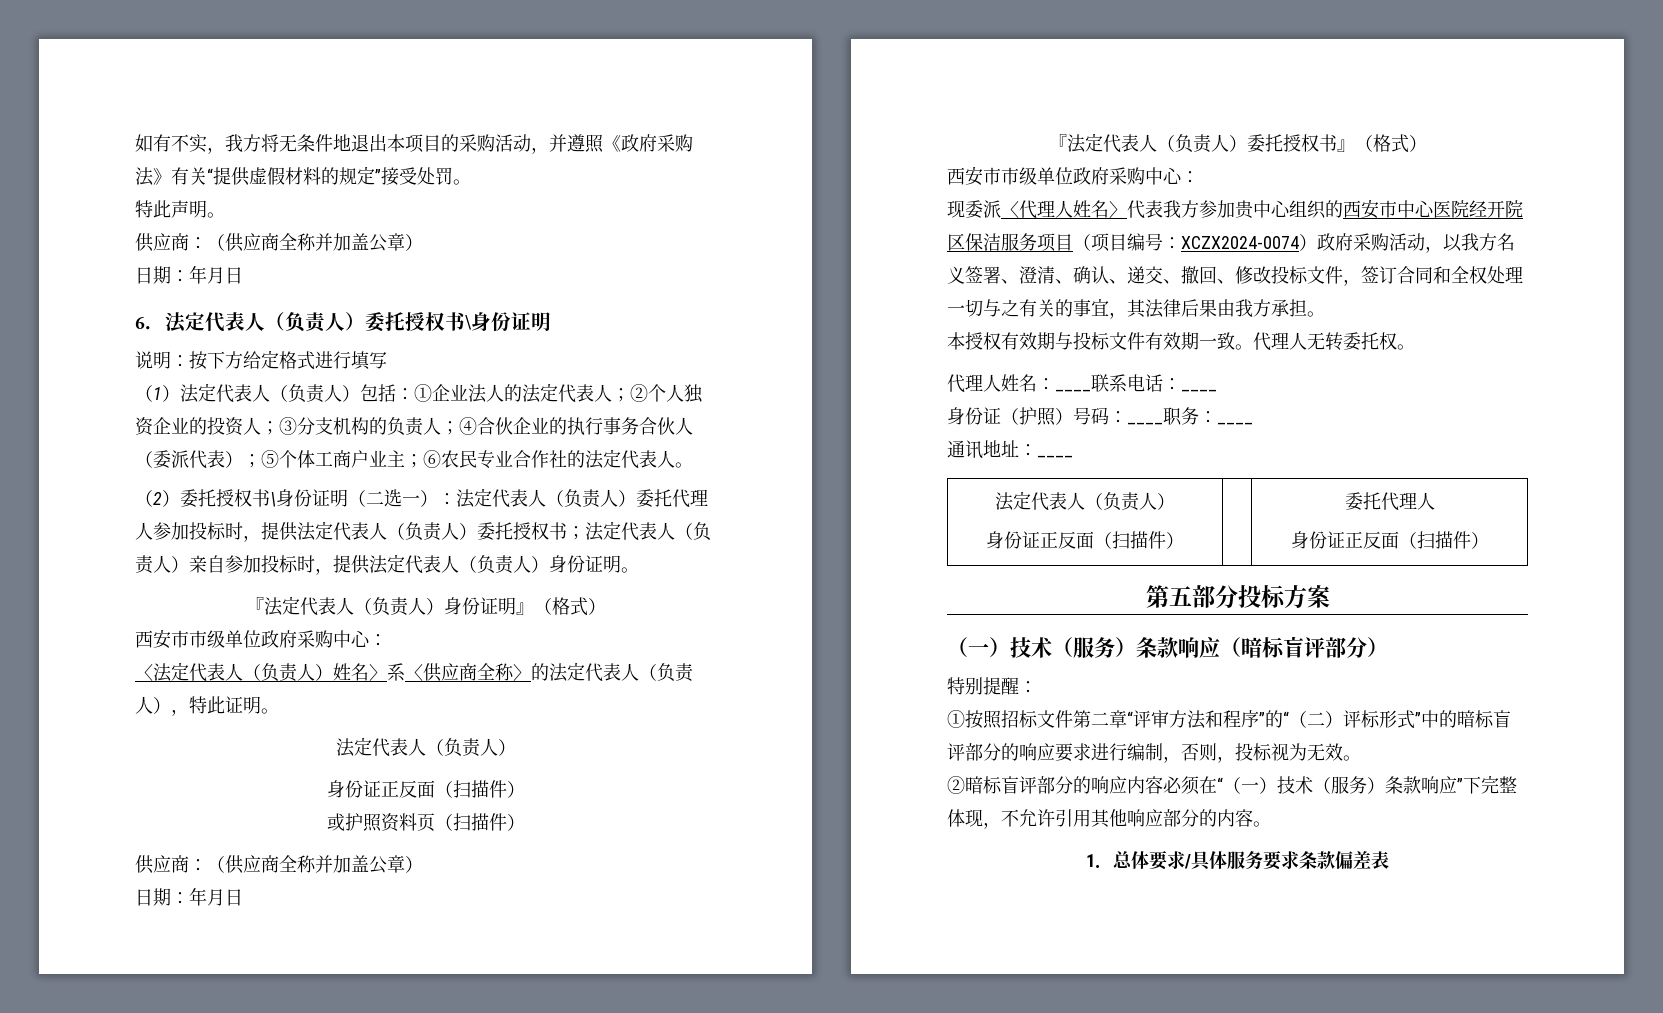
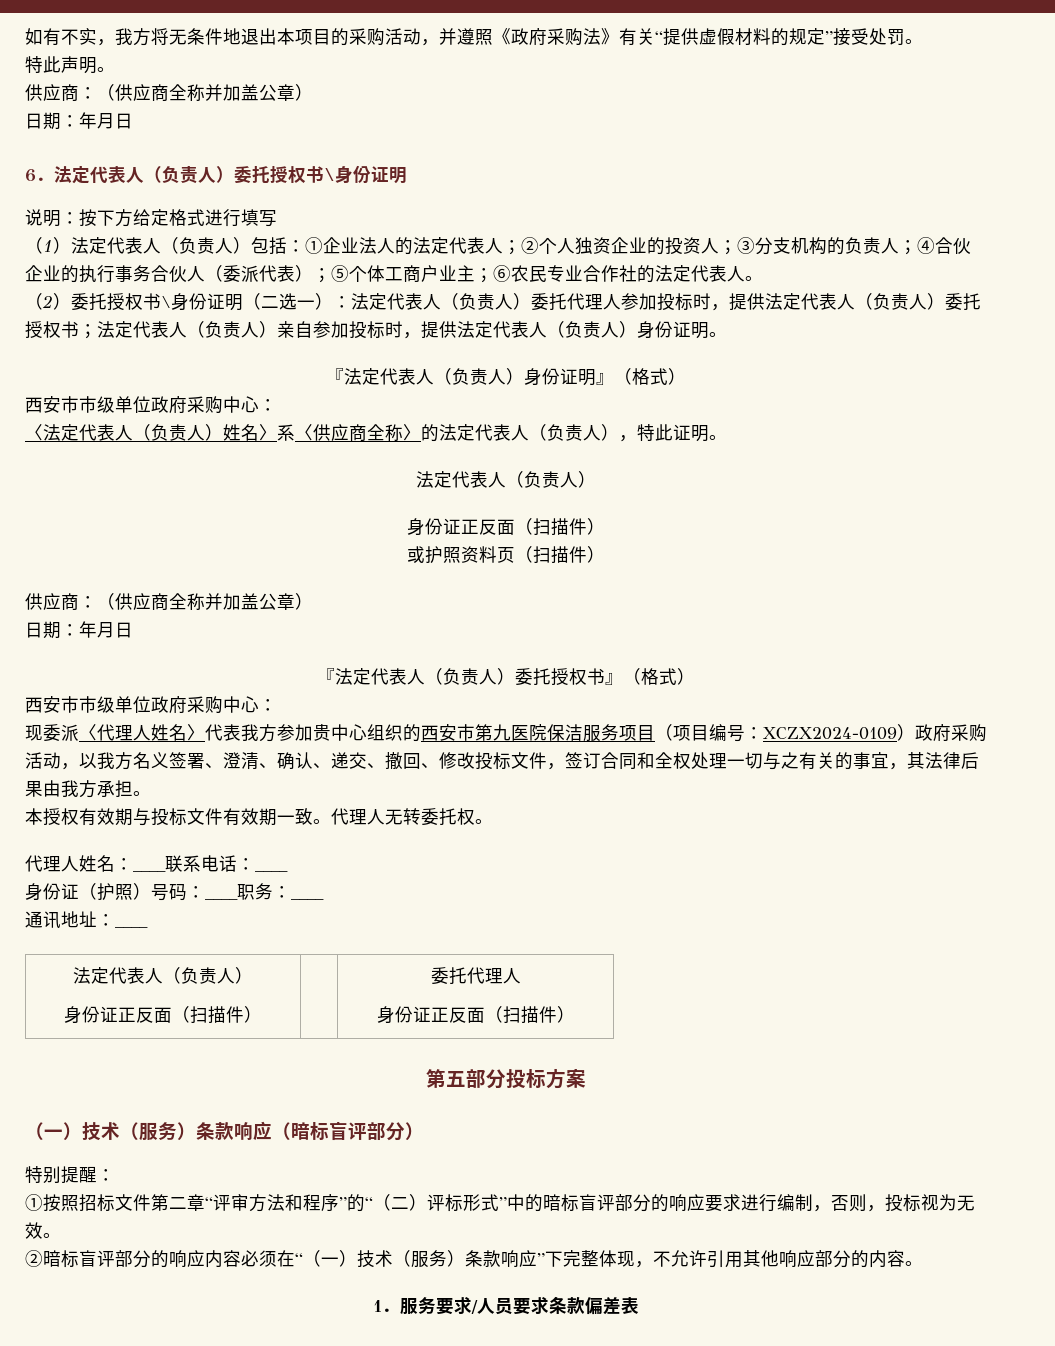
[1397,200,1523,218] [947,233,965,251] 中心医院经开院区 -> [475,724,547,741] 第九医院
[1181,236,1299,249] XCZX2024-0074 -> [763,727,897,740] XCZX2024-0109
[1113,851,1149,869] 总体 -> [400,1297,436,1315] 服务
[1191,851,1263,871] 具体服务 -> [477,1298,513,1315] 人员

